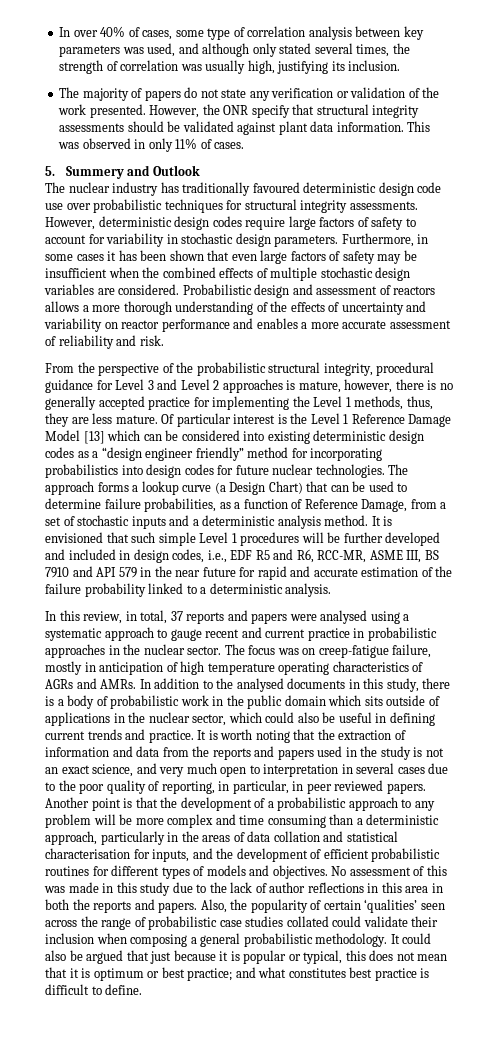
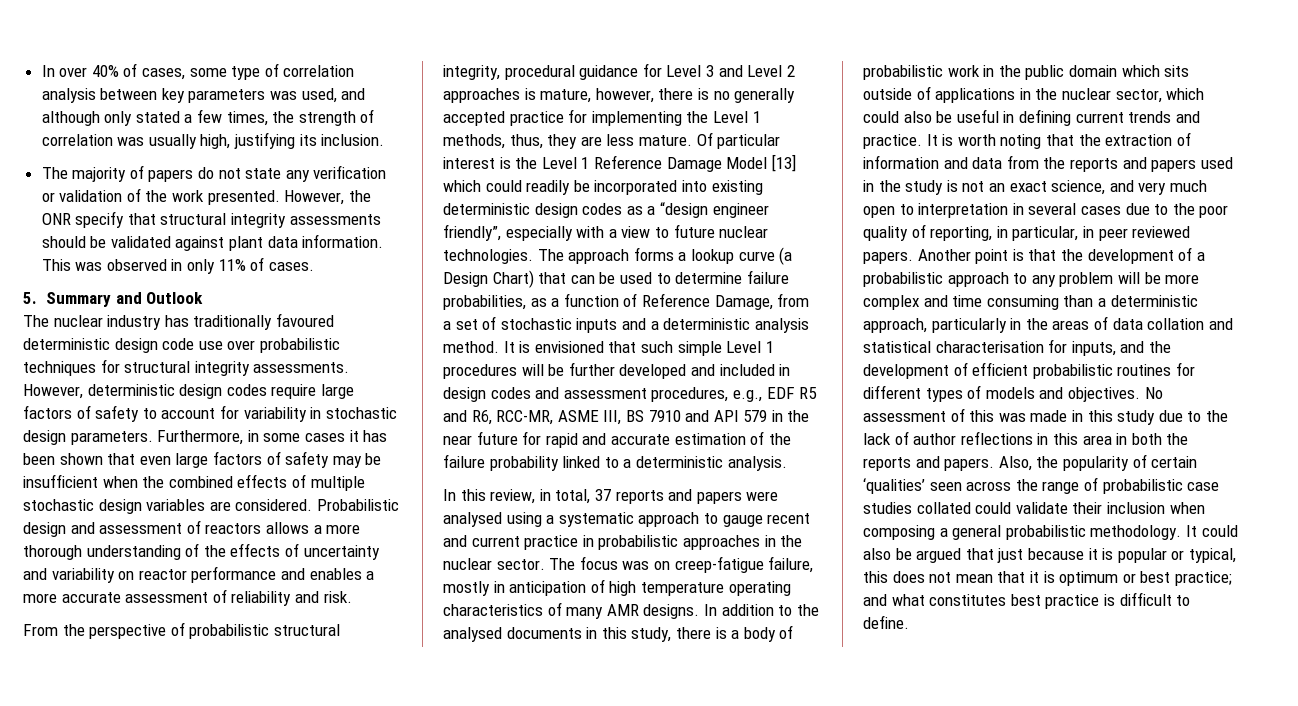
[314,43,353,54] several -> [184,109,223,123] a few
[65,166,124,179] Summery -> [46,292,112,307] Summary
[176,362,194,373] the -> (185, 629) none
[143,430,240,441] can be considered -> [485,180,678,195] could readily be incorporated
[195,447,383,461] [45,464,234,478] friendly” method for incorporating probabilistics into design codes for -> [443,224,669,241] friendly”, especially with a view to
[172,549,227,563] codes, i.e., -> [490,387,762,402] codes and assessment procedures, e.g.,
[45,678,137,689] AGRs and AMRs. -> [566,604,700,619] many AMR designs.

